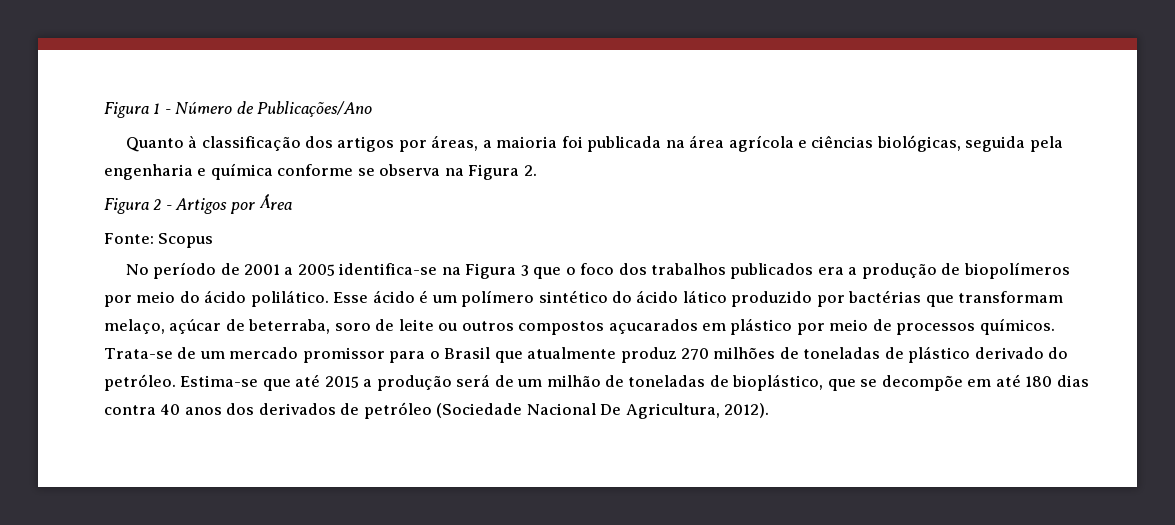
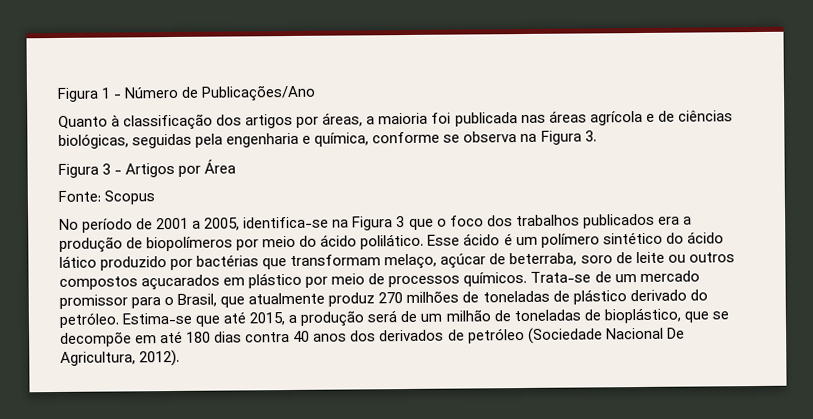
[665,135,725,148] na área -> [520,110,587,124] nas áreas
(808, 144) none -> [657,110,675,122] de
[965,136,1026,152] seguida -> [132,133,193,149] seguidas
[210,163,273,180] química -> [314,132,370,147] química,
[523,165,537,176] [104,198,162,214] 2. // Figura 2 -> [584,130,597,142] [58,163,112,178] 3. // Figura 3
[297,264,335,276] 2005 -> [204,217,241,231] 2005,
[444,347,491,359] Brasil -> [177,293,218,307] Brasil,
[324,376,359,388] 2015 -> [249,312,286,326] 2015,

